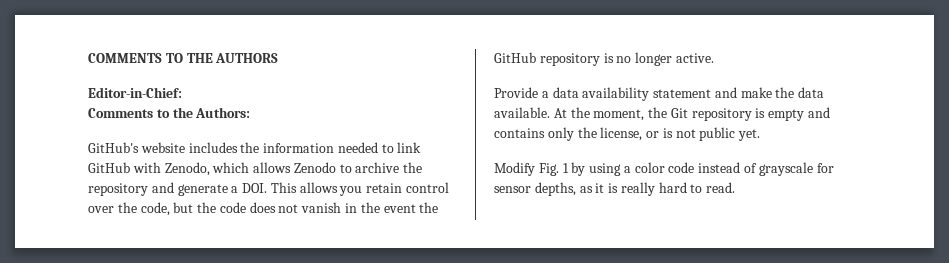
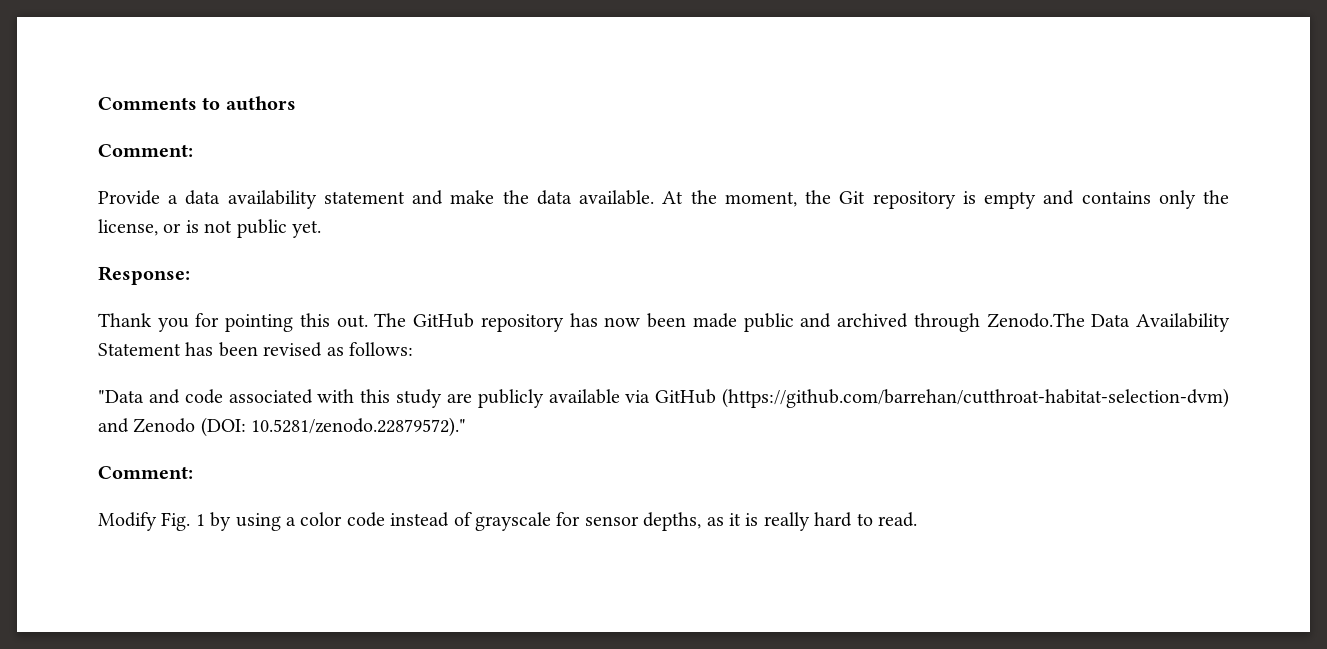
[88,53,279,63] [88,87,182,98] [88,107,251,118] [88,142,422,153] [88,162,423,176] [88,182,450,196] [88,202,439,216] [494,52,714,66] COMMENTS TO THE AUTHORS // Editor-in-Chief: // Comments to the Authors: // GitHub's website includes the information needed to link GitHub with Zenodo, which allows Zenodo to archive the repository and generate a DOI. This allows you retain control over the code, but the code does not vanish in the event the GitHub repository is no longer active. -> [98,96,296,111] [98,144,193,157] Comments to authors // Comment:
(761, 135) none -> [98,266,190,285] [98,313,1230,332] [98,342,413,357] [98,388,1229,408] [98,417,467,437] [98,466,193,479] // Response: // Thank you for pointing this out. The GitHub repository has now been made public and archived through Zenodo.The Data Availability Statement has been revised as follows: // "Data and code associated with this study are publicly available via GitHub (https://github.com/barrehan/cutthroat-habitat-selection-dvm) and Zenodo (DOI: 10.5281/zenodo.22879572)." // Comment:

